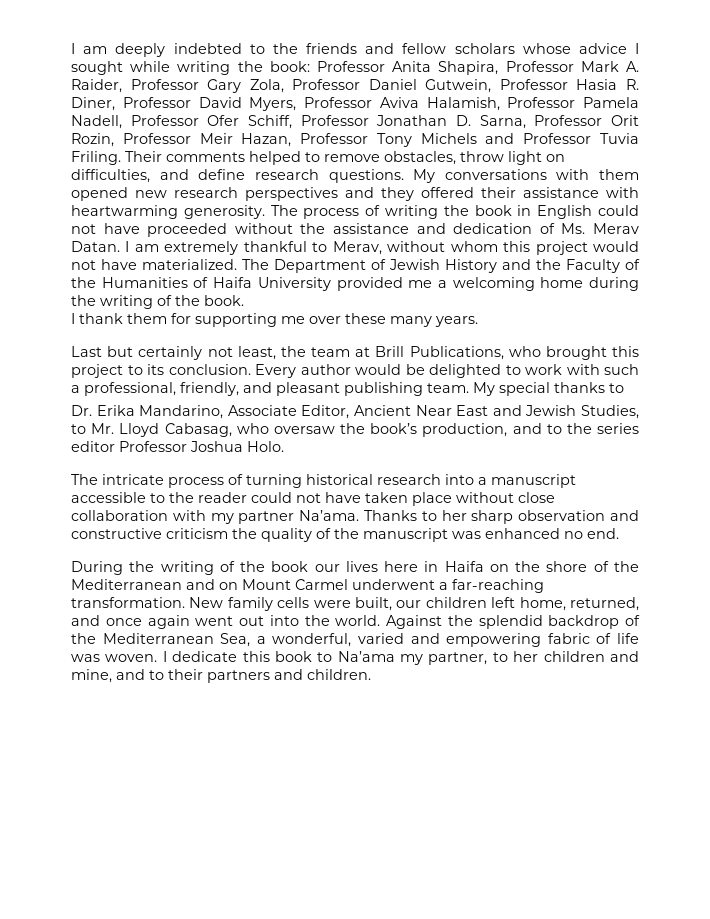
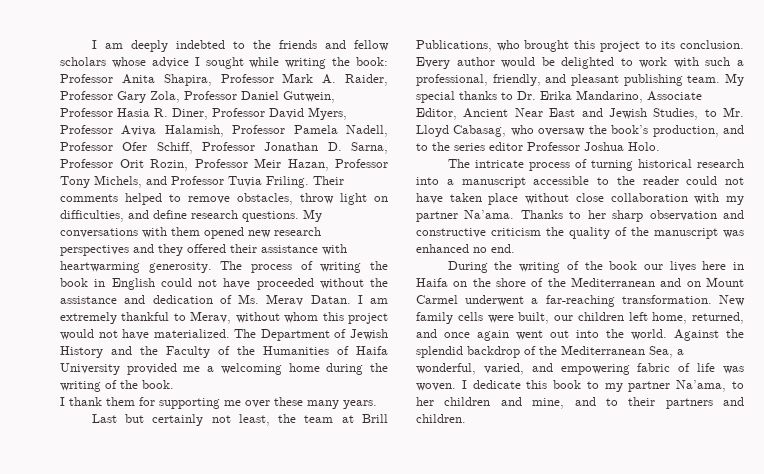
[420,133,477,144] Michels -> [94,175,142,188] Michels,
(624, 388) // -> (513, 96) none
[358,633,404,644] varied -> [483,363,524,375] varied,
[337,651,488,665] Na’ama my partner, -> [604,380,727,392] my partner Na’ama,

